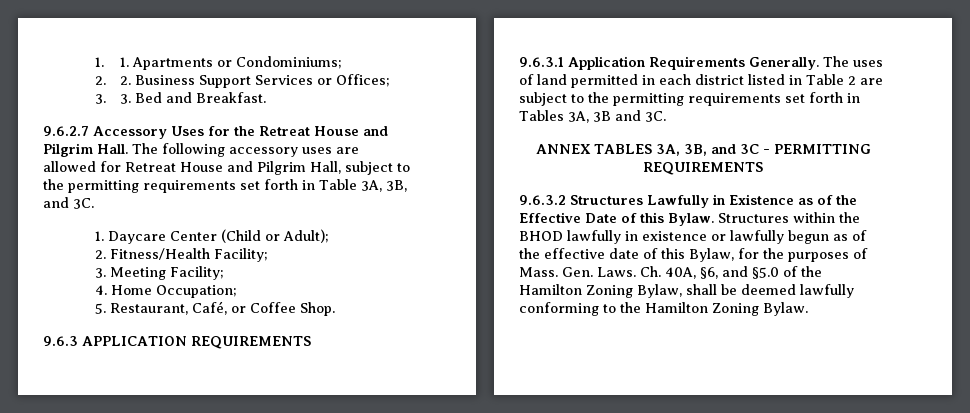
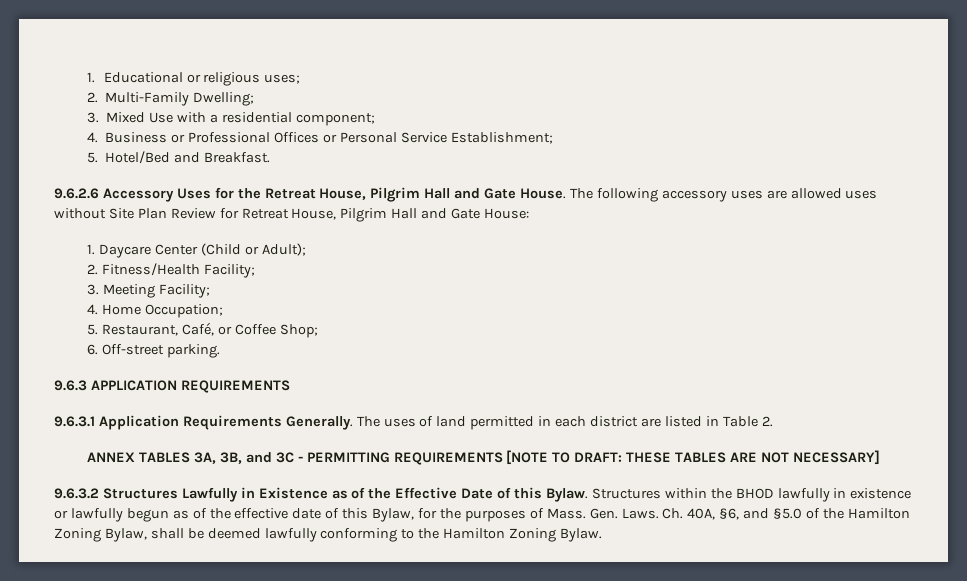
[94,56,343,70] [94,74,391,88] [94,92,163,104] 1. 1. Apartments or Condominiums; // 2. 2. Business Support Services or Offices; // 3. 3. Bed -> [87,72,301,86] [87,92,255,106] [87,112,375,126] [87,132,553,144] [87,151,171,164] 1. Educational or religious uses; // 2. Multi-Family Dwelling; // 3. Mixed Use with a residential component; // 4. Business or Professional Offices or Personal Service Establishment; // 5. Hotel/Bed
[43,126,89,136] 9.6.2.7 -> [54,188,99,199] 9.6.2.6
[314,126,388,136] [43,143,128,157] House and Pilgrim Hall. -> [319,187,567,202] House, Pilgrim Hall and Gate House.
[100,161,410,175] [43,179,407,193] [43,197,94,209] for Retreat House and Pilgrim Hall, subject to the permitting requirements set forth in Table 3A, 3B, and 3C. -> [845,190,878,199] [54,208,530,222] uses without Site Plan Review for Retreat House, Pilgrim Hall and Gate House:
[299,302,335,316] Shop. -> [279,324,318,338] [87,344,220,358] Shop; // 6. Off-street parking.
(744, 79) none -> [640,418,661,427] are
[847,76,883,85] [519,92,860,106] [519,110,666,123] 2 are subject to the permitting requirements set forth in Tables 3A, 3B and 3C. -> [761,416,773,427] 2.
(763, 168) none -> [506,450,880,465] [NOTE TO DRAFT: THESE TABLES ARE NOT NECESSARY]

